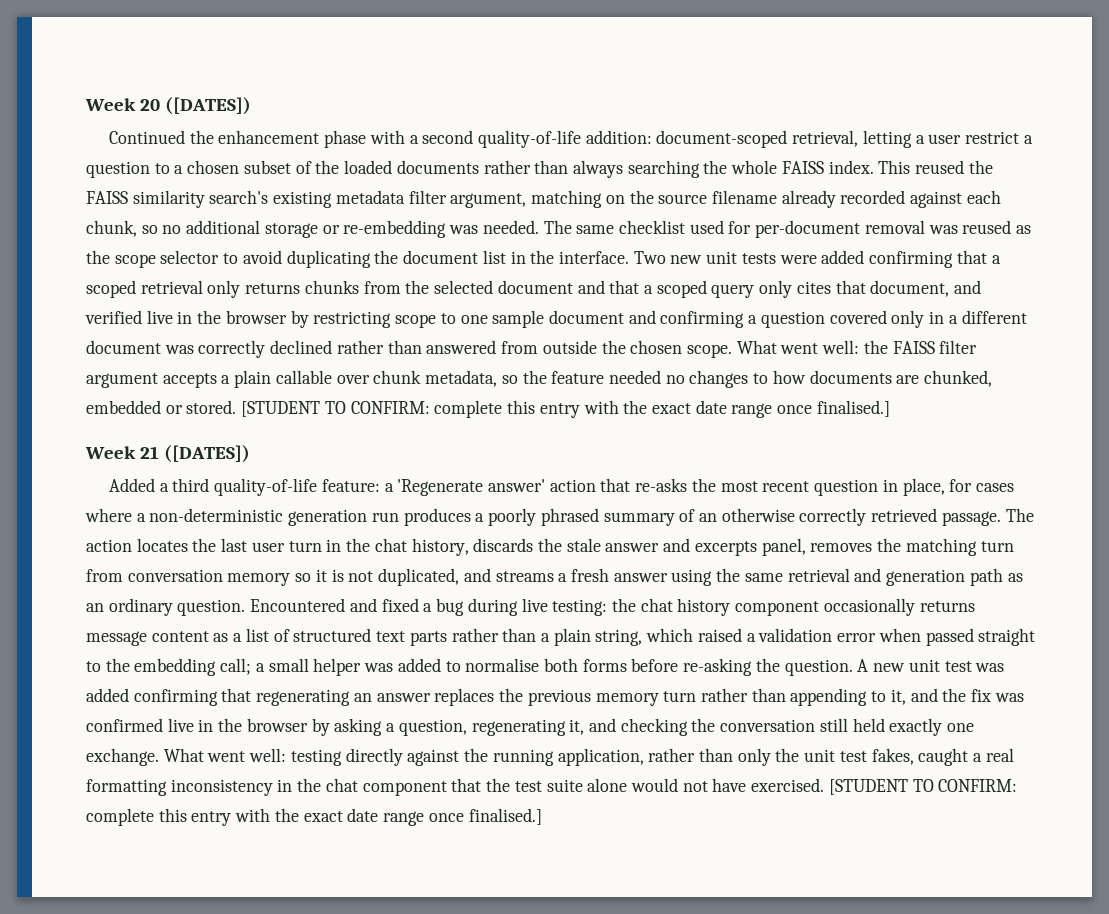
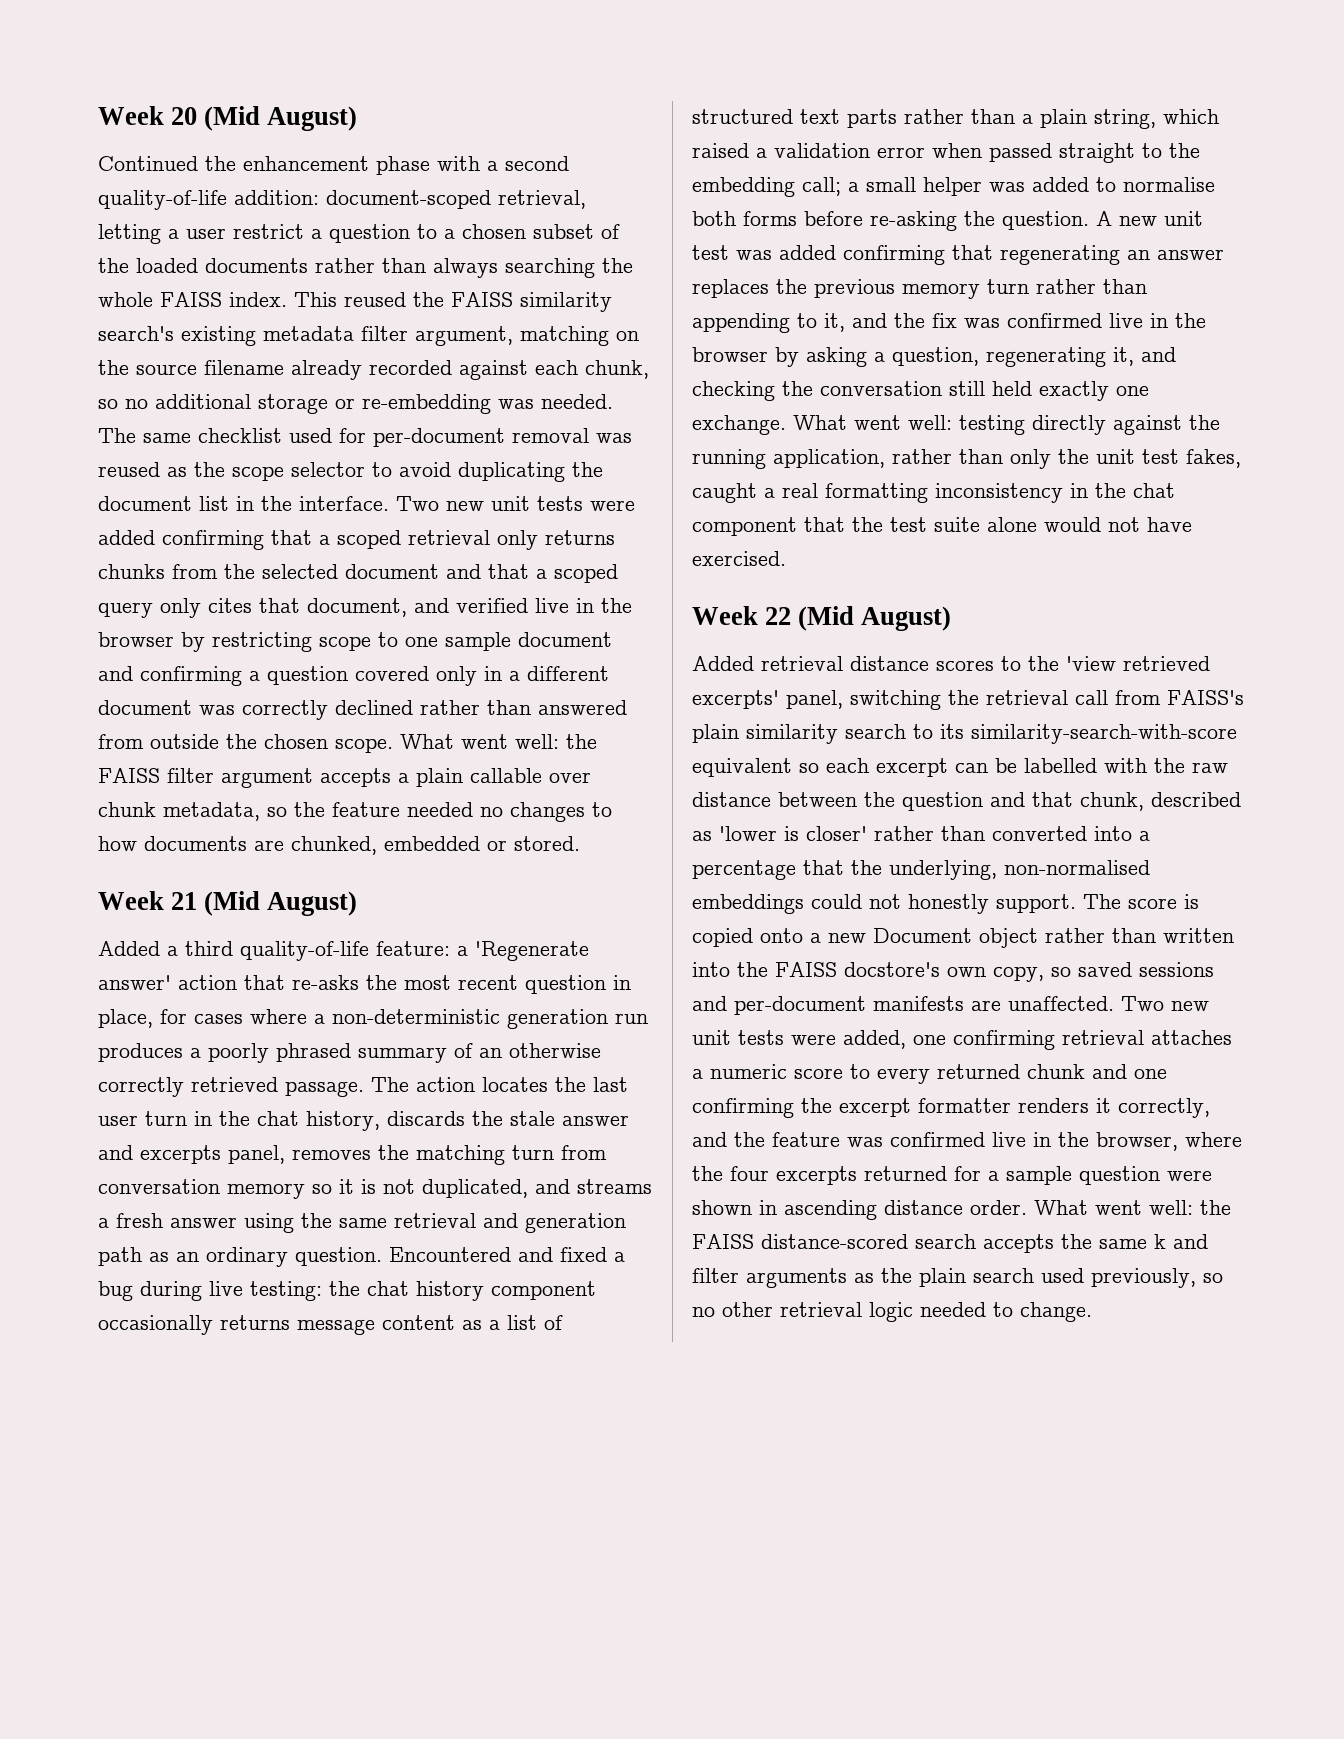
[164,97,251,115] ([DATES]) -> [204,106,358,131] (Mid August)
[241,400,890,418] [STUDENT TO CONFIRM: complete this entry with the exact date range once finalised.] -> (580, 843) none
[163,445,250,463] ([DATES]) -> [204,891,358,916] (Mid August)
[828,779,1018,795] [86,808,542,826] [STUDENT TO CONFIRM: complete this entry with the exact date range once finalised.] -> [692,606,952,631] [692,656,1210,671] [692,690,1244,710] [692,724,1237,744] [692,758,1228,777] [692,792,1241,811] [692,826,1150,841] [692,860,1150,880] [692,894,1199,914] [692,928,1234,948] [692,962,1214,982] [692,996,1209,1015] [692,1030,1232,1050] [692,1064,1167,1084] [692,1098,1210,1118] [692,1132,1242,1151] [692,1166,1212,1185] [692,1200,1231,1220] [692,1234,1208,1253] [692,1268,1223,1288] [692,1302,1092,1322] // Week 22 (Mid August) // Added retrieval distance scores to the 'view retrieved excerpts' panel, switching the retrieval call from FAISS's plain similarity search to its similarity-search-with-score equivalent so each excerpt can be labelled with the raw distance between the question and that chunk, described as 'lower is closer' rather than converted into a percentage that the underlying, non-normalised embeddings could not honestly support. The score is copied onto a new Document object rather than written into the FAISS docstore's own copy, so saved sessions and per-document manifests are unaffected. Two new unit tests were added, one confirming retrieval attaches a numeric score to every returned chunk and one confirming the excerpt formatter renders it correctly, and the feature was confirmed live in the browser, where the four excerpts returned for a sample question were shown in ascending distance order. What went well: the FAISS distance-scored search accepts the same k and filter arguments as the plain search used previously, so no other retrieval logic needed to change.

